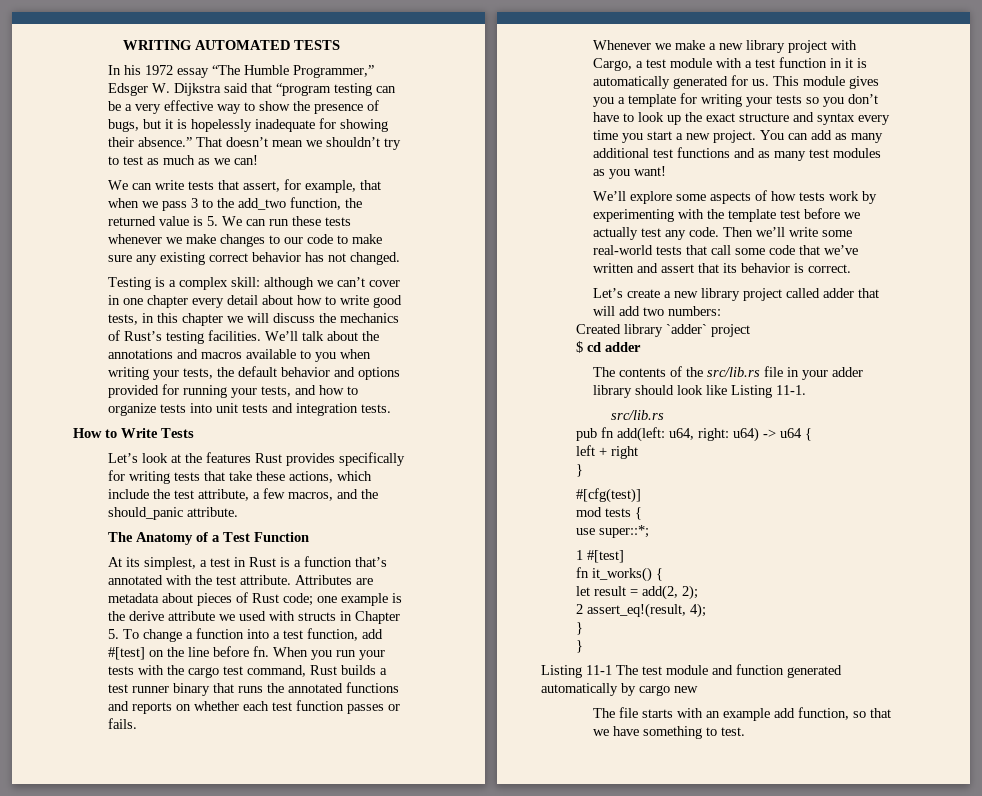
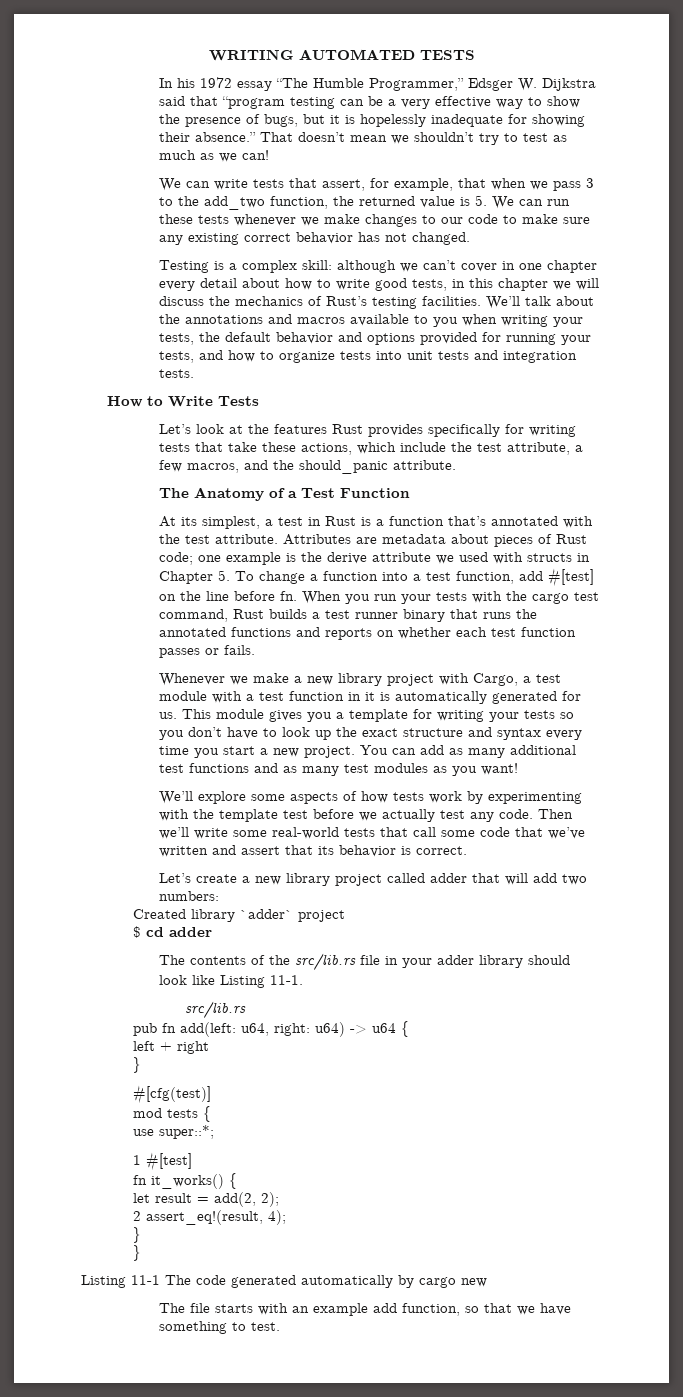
[642,664,784,675] test module and function -> [196,1275,226,1285] code

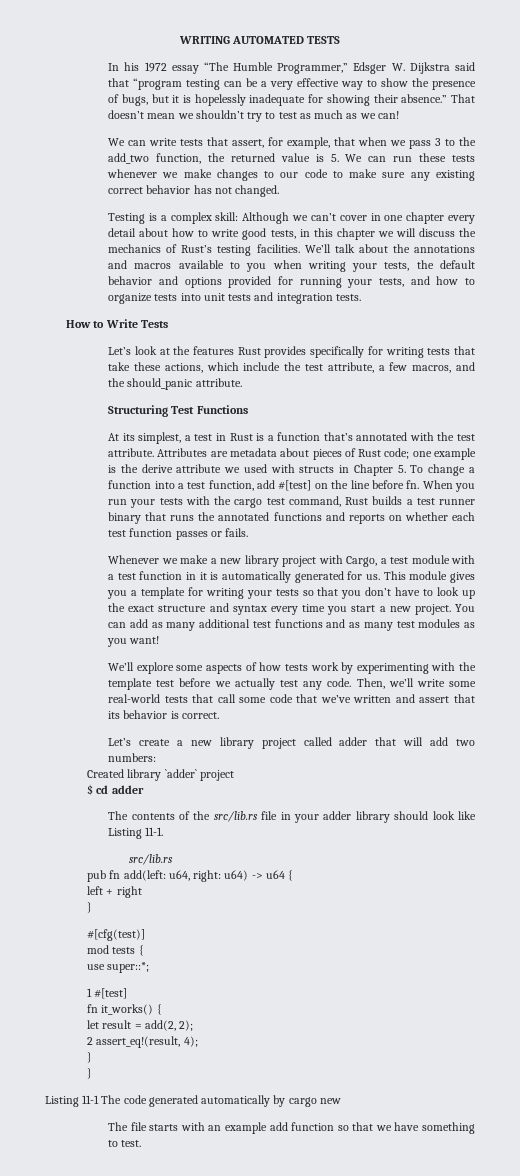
[337,260,397,273] although -> [242,212,290,224] Although
[159,487,411,501] The Anatomy of a Test Function -> [108,405,248,417] Structuring Test Functions
(575, 715) none -> [317,587,339,596] that
[538,809,574,819] Then -> [356,678,385,689] Then,
[402,1303,461,1316] function, -> [291,1122,335,1131] function

